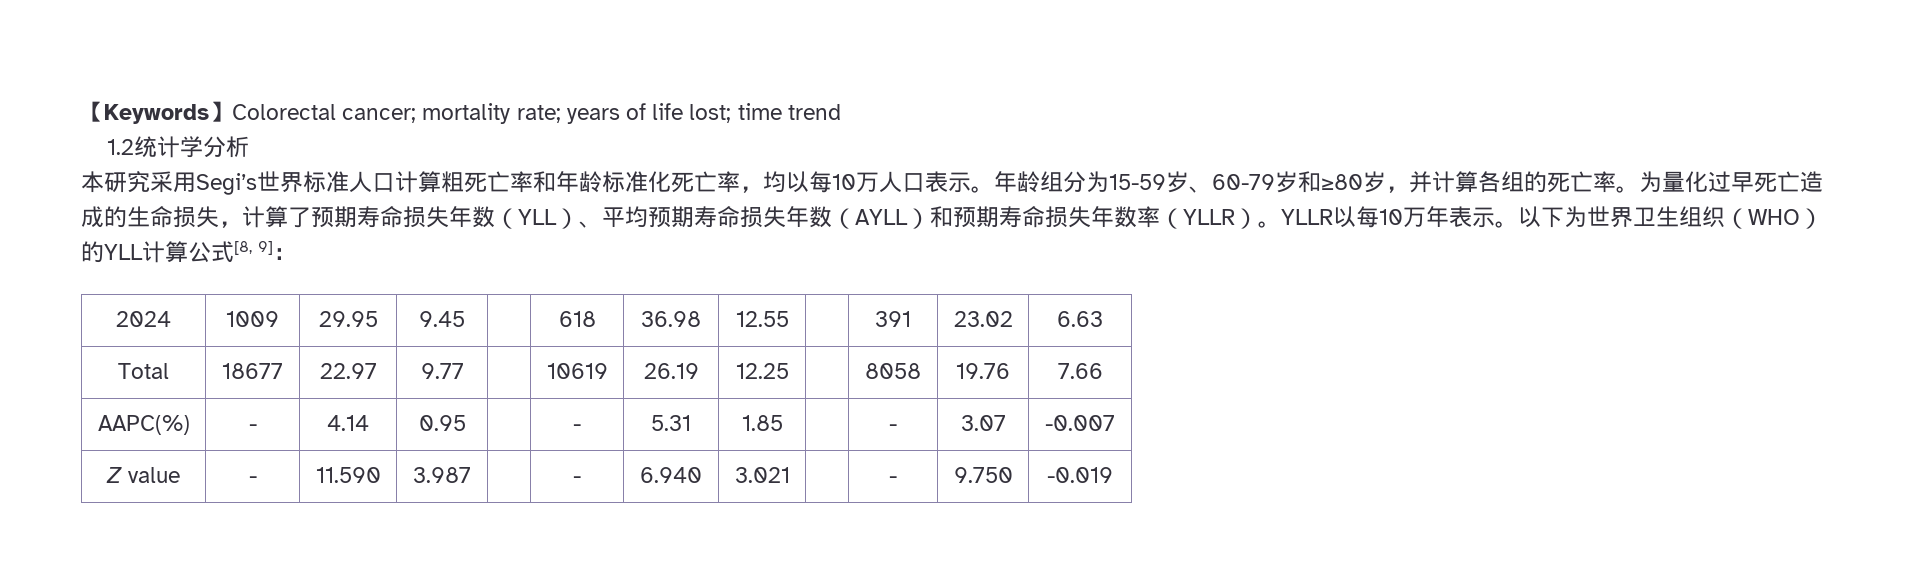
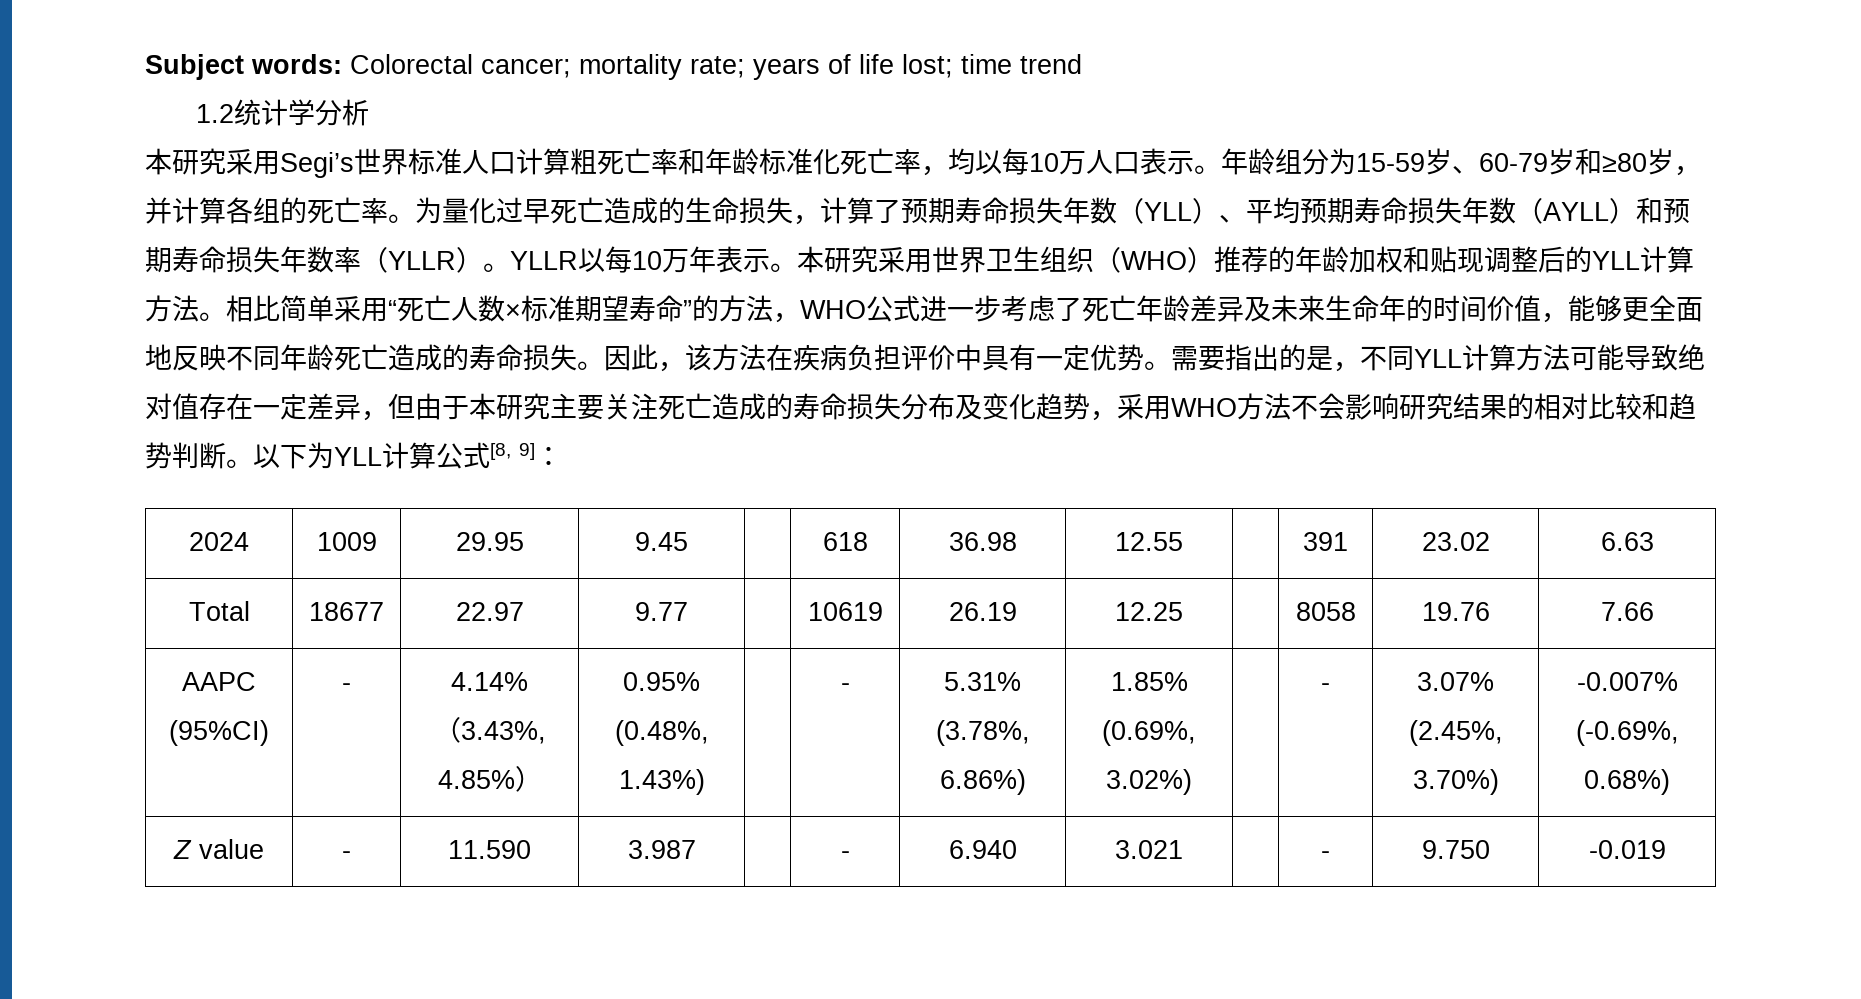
[81,101,232,124] 【Keywords】 -> [145,54,342,80] Subject words:
[1518,206,1587,228] 以下为 -> [797,246,932,273] 本研究采用
[81,241,104,263] 的 -> [1214,246,1694,273] [145,295,1703,323] [145,344,1705,372] [145,393,1696,421] [145,442,334,469] 推荐的年龄加权和贴现调整后的YLL计算方法。相比简单采用“死亡人数×标准期望寿命”的方法，WHO公式进一步考虑了死亡年龄差异及未来生命年的时间价值，能够更全面地反映不同年龄死亡造成的寿命损失。因此，该方法在疾病负担评价中具有一定优势。需要指出的是，不同YLL计算方法可能导致绝对值存在一定差异，但由于本研究主要关注死亡造成的寿命损失分布及变化趋势，采用WHO方法不会影响研究结果的相对比较和趋势判断。以下为
[97,415,190,435] [248,424,257,431] [327,415,369,431] [418,415,466,431] [573,424,581,431] [651,415,691,431] [741,415,783,431] [889,424,897,431] [960,415,1006,431] [1045,415,1115,431] AAPC(%) | - | 4.14 | 0.95 | | - | 5.31 | 1.85 | | - | 3.07 | -0.007 -> [182,672,256,691] [169,720,269,746] [342,683,351,691] [451,672,528,691] [433,717,546,744] [437,766,542,792] [623,672,700,691] [614,720,709,746] [618,769,705,795] [840,683,850,691] [944,672,1021,691] [935,720,1030,746] [939,769,1026,795] [1110,672,1188,691] [1102,720,1196,746] [1106,769,1192,795] [1321,683,1330,691] [1417,672,1494,691] [1408,720,1503,746] [1412,769,1499,795] [1576,672,1678,691] [1575,720,1679,746] [1584,769,1670,795] AAPC (95%CI) | - | 4.14%（3.43%, 4.85%） | 0.95% (0.48%, 1.43%) | | - | 5.31% (3.78%, 6.86%) | 1.85% (0.69%, 3.02%) | | - | 3.07% (2.45%, 3.70%) | -0.007% (-0.69%, 0.68%)

